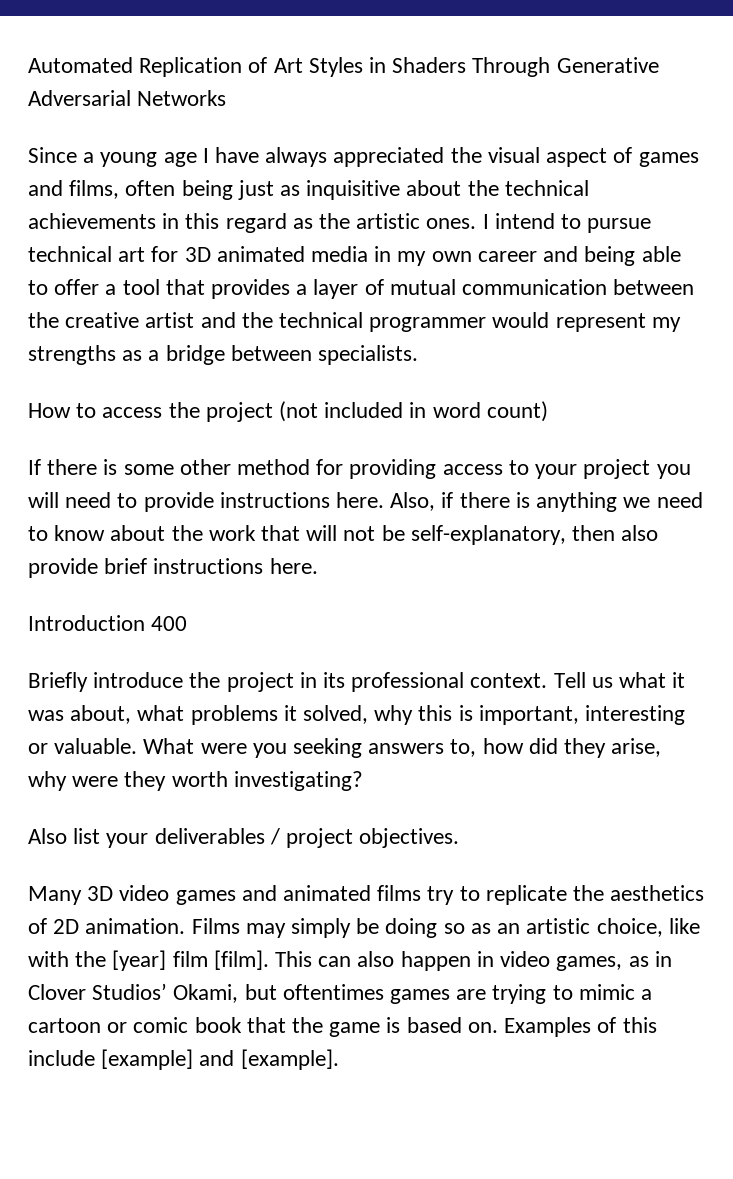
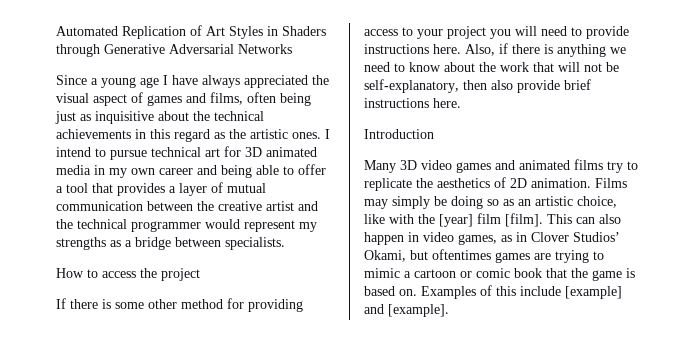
[472,57,551,77] Through -> [56,44,100,57] through
[279,401,548,422] (not included in word count) -> (200, 274) none
[151,616,188,631] [28,672,686,692] [28,705,686,725] [28,738,662,758] [28,771,363,791] [28,828,460,848] 400 // Briefly introduce the project in its professional context. Tell us what it was about, what problems it solved, why this is important, interesting or valuable. What were you seeking answers to, how did they arise, why were they worth investigating? // Also list your deliverables / project objectives. -> (434, 134) none

